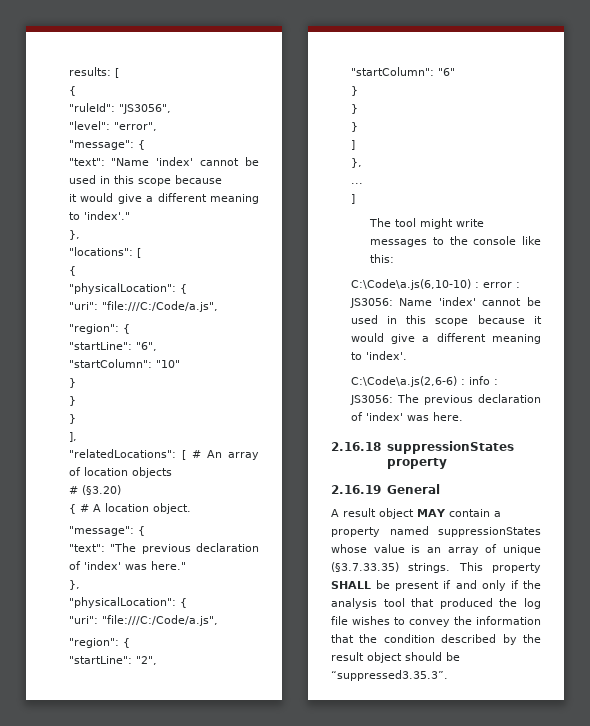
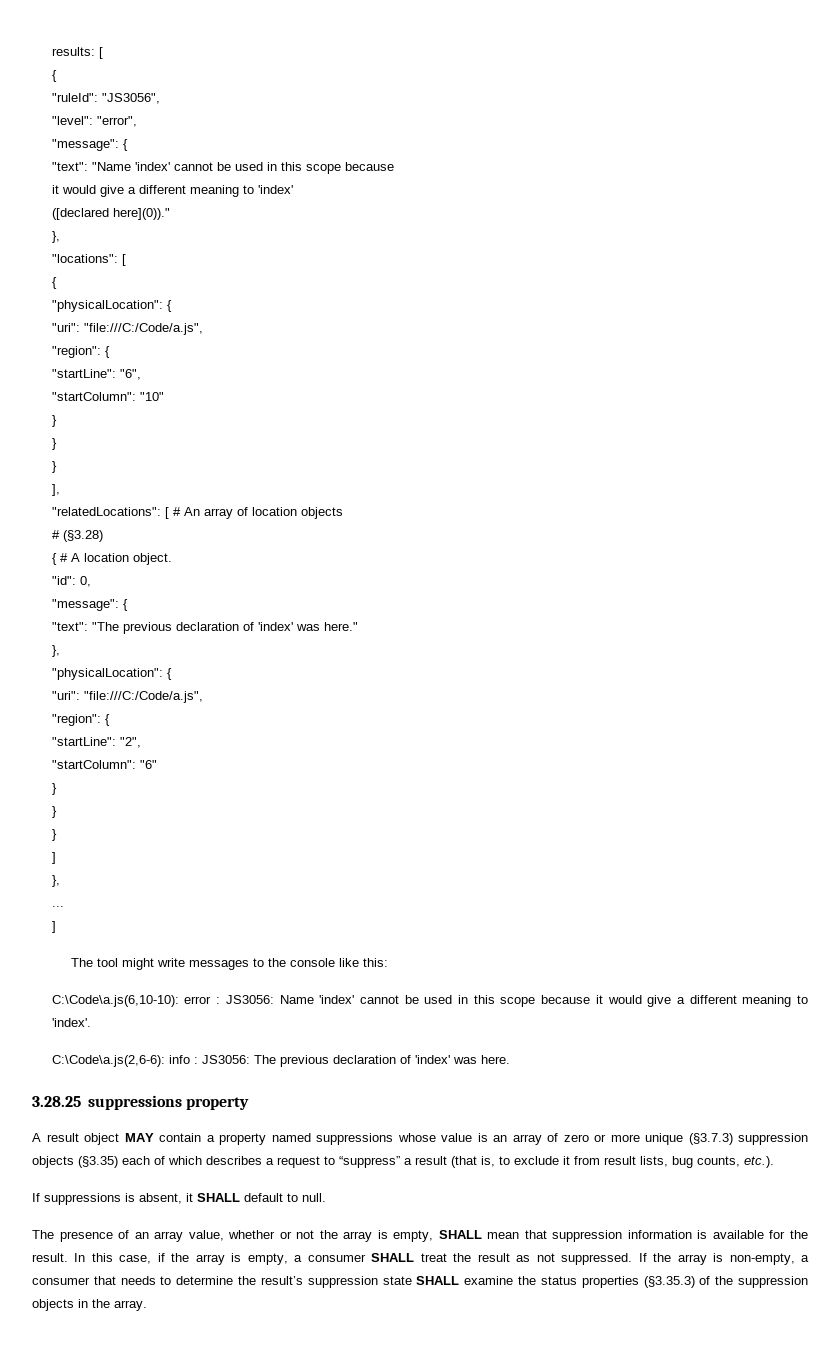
[83,211,130,220] 'index'." -> [257,185,293,194] [51,208,170,220] 'index' // ([declared here](0))."
[81,485,121,495] (§3.20) -> [62,530,103,542] (§3.28)
(191, 508) none -> [51,576,91,587] // "id": 0,
[350,279,479,290] C:\Code\a.js(6,10-10) : -> [51,995,179,1007] C:\Code\a.js(6,10-10):
[350,376,465,387] C:\Code\a.js(2,6-6) : -> [51,1055,165,1067] C:\Code\a.js(2,6-6):
[331,441,514,454] [386,458,447,469] [331,484,440,494] 2.16.18 suppressionStates property // 2.16.19 General -> [32,1095,249,1110] 3.28.25 suppressions property
[438,527,541,537] suppressionStates -> [316,1133,393,1145] suppressions
[503,545,541,555] [331,562,541,573] [331,580,541,591] [331,598,541,609] [331,616,541,627] [331,634,541,645] [331,652,460,663] [331,670,448,681] unique (§3.7.33.35) strings. This property SHALL be present if and only if the analysis tool that produced the log file wishes to convey the information that the condition described by the result object should be “suppressed3.35.3”. -> [563,1133,808,1145] [32,1156,774,1168] [32,1193,326,1205] [32,1230,808,1242] [32,1253,809,1265] [32,1276,809,1288] [32,1299,147,1311] zero or more unique (§3.7.3) suppression objects (§3.35) each of which describes a request to “suppress” a result (that is, to exclude it from result lists, bug counts, etc.). // If suppressions is absent, it SHALL default to null. // The presence of an array value, whether or not the array is empty, SHALL mean that suppression information is available for the result. In this case, if the array is empty, a consumer SHALL treat the result as not suppressed. If the array is non-empty, a consumer that needs to determine the result’s suppression state SHALL examine the status properties (§3.35.3) of the suppression objects in the array.

